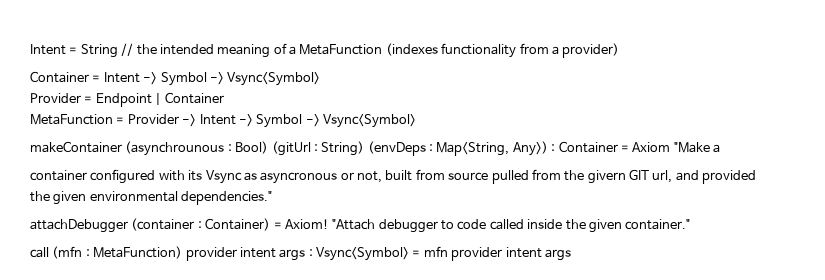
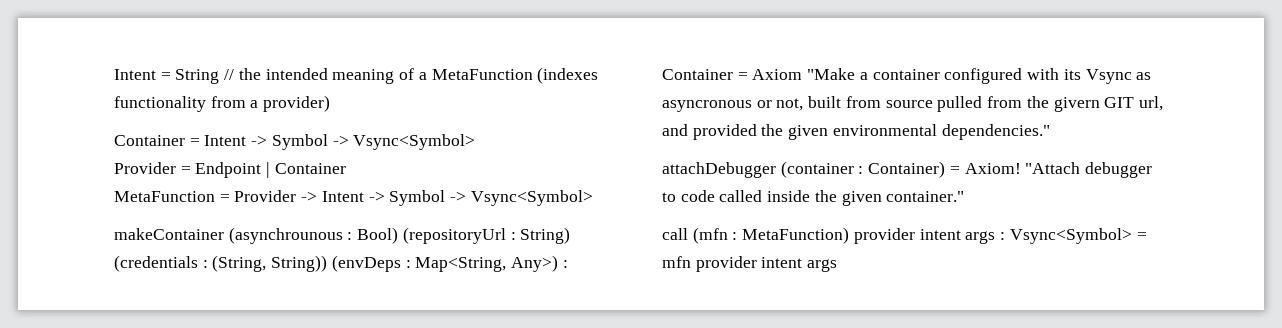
[271,141,311,156] (gitUrl -> [402,227,506,244] (repositoryUrl
(365, 148) none -> [114,255,328,272] (credentials : (String, String))
(720, 148) // -> (868, 76) none

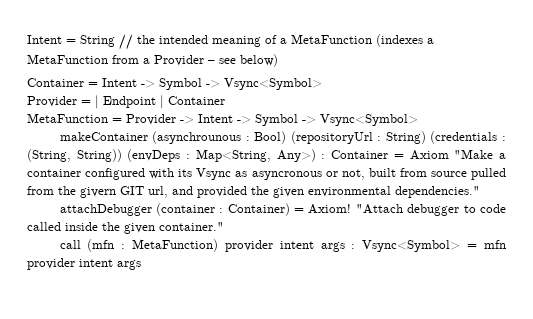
[114,95,331,112] functionality from a provider) -> [427,38,434,44] [27,54,278,67] a MetaFunction from a Provider – see below)
(191, 170) none -> [95,95,99,109] |

